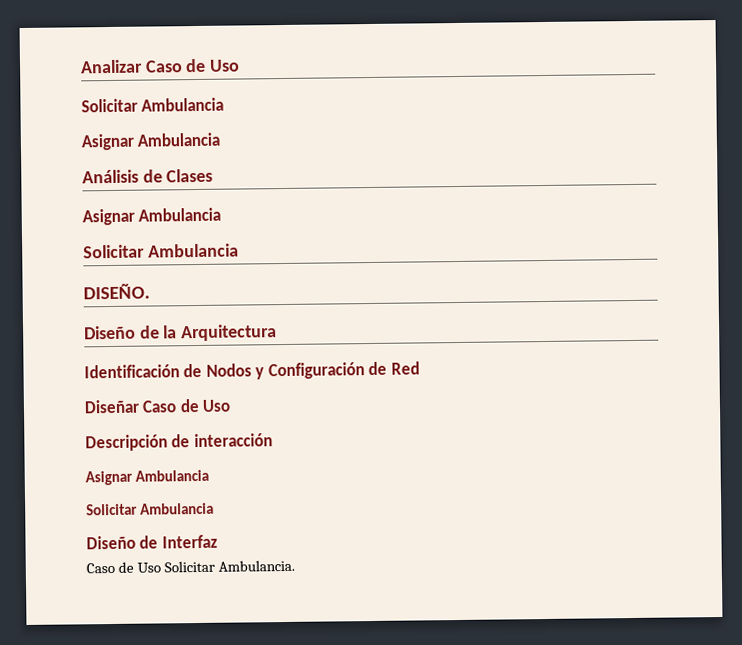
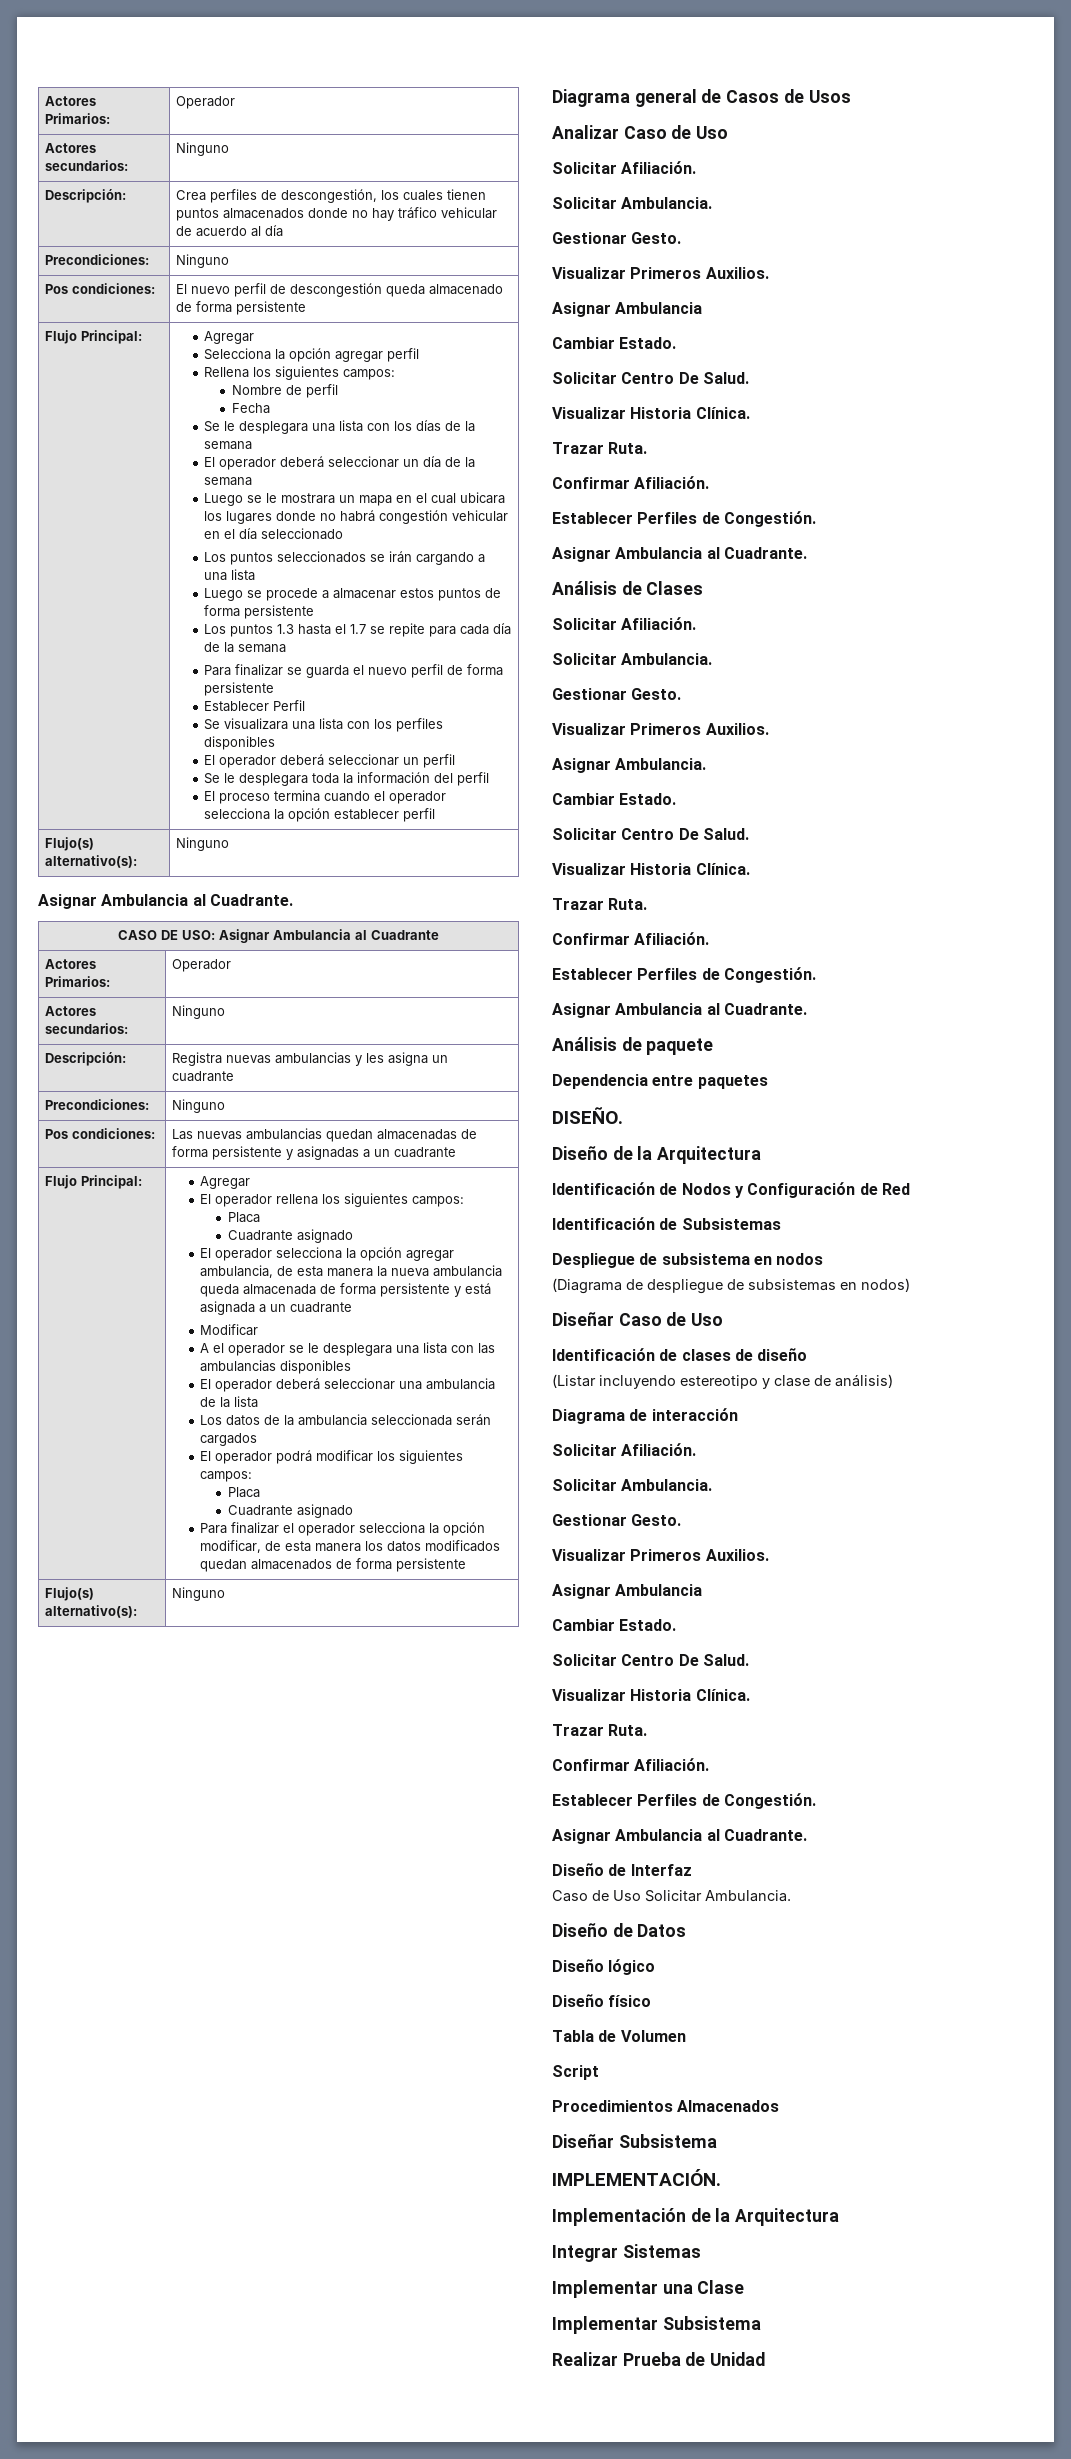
(80, 66) none -> [45,96,97,106] [45,113,111,124] [176,96,236,109] [45,143,97,153] [45,160,129,171] [176,142,230,156] [45,189,127,203] [176,189,487,203] [176,207,498,221] [176,225,284,237] [45,254,150,265] [176,254,230,268] [45,283,156,294] [176,283,504,297] [176,301,307,315] [45,330,143,344] [204,331,255,344] [204,348,420,362] [204,366,396,380] [232,384,339,398] [232,403,271,414] [204,420,476,434] [204,441,253,450] [204,456,476,470] [204,477,253,486] [204,492,506,506] [204,510,509,524] [204,528,344,540] [204,551,486,565] [204,569,256,581] [204,588,502,601] [204,605,315,619] [204,623,512,637] [204,642,287,653] [204,664,504,678] [204,682,275,696] [204,700,306,712] [204,718,444,732] [204,736,276,750] [204,754,456,768] [204,772,490,786] [204,790,447,804] [204,808,436,822] [45,837,95,851] [45,855,138,868] [176,837,230,851] [38,894,293,909] [117,929,439,943] [45,959,97,969] [45,976,111,987] [172,959,232,972] [45,1006,97,1016] [45,1023,129,1034] [172,1005,226,1019] [45,1052,127,1066] [172,1052,449,1066] [172,1071,235,1082] [45,1099,150,1110] [172,1099,226,1113] [45,1128,156,1139] [172,1128,478,1142] [172,1146,457,1160] [45,1175,143,1189] [200,1176,251,1189] [200,1193,465,1207] [228,1212,261,1223] [228,1229,354,1243] [200,1247,455,1261] [200,1265,503,1278] [200,1283,492,1297] [200,1301,353,1315] [200,1324,259,1336] [200,1342,496,1356] [200,1360,352,1374] [200,1378,496,1392] [200,1396,259,1408] [200,1414,492,1426] [200,1433,258,1446] [200,1450,464,1464] [200,1471,253,1482] [228,1487,261,1498] [228,1504,354,1518] [200,1522,486,1536] [200,1540,501,1553] [200,1558,467,1572] [45,1587,95,1601] [45,1605,138,1618] [172,1587,226,1601] [552,89,851,107] Actores Primarios: | Operador // Actores secundarios: | Ninguno // Descripción: | Crea perfiles de descongestión, los cuales tienen puntos almacenados donde no hay tráfico vehicular de acuerdo al día // Precondiciones: | Ninguno // Pos condiciones: | El nuevo perfil de descongestión queda almacenado de forma persistente // Flujo Principal: | Agregar // Selecciona la opción agregar perfil // Rellena los siguientes campos: // Nombre de perfil // Fecha // Se le desplegara una lista con los días de la semana // El operador deberá seleccionar un día de la semana // Luego se le mostrara un mapa en el cual ubicara los lugares donde no habrá congestión vehicular en el día seleccionado // Los puntos seleccionados se irán cargando a una lista // Luego se procede a almacenar estos puntos de forma persistente // Los puntos 1.3 hasta el 1.7 se repite para cada día de la semana // Para finalizar se guarda el nuevo perfil de forma persistente // Establecer Perfil // Se visualizara una lista con los perfiles disponibles // El operador deberá seleccionar un perfil // Se le desplegara toda la información del perfil // El proceso termina cuando el operador selecciona la opción establecer perfil // Flujo(s) alternativo(s): | Ninguno // Asignar Ambulancia al Cuadrante. // CASO DE USO: Asignar Ambulancia al Cuadrante // Actores Primarios: | Operador // Actores secundarios: | Ninguno // Descripción: | Registra nuevas ambulancias y les asigna un cuadrante // Precondiciones: | Ninguno // Pos condiciones: | Las nuevas ambulancias quedan almacenadas de forma persistente y asignadas a un cuadrante // Flujo Principal: | Agregar // El operador rellena los siguientes campos: // Placa // Cuadrante asignado // El operador selecciona la opción agregar ambulancia, de esta manera la nueva ambulancia queda almacenada de forma persistente y está asignada a un cuadrante // Modificar // A el operador se le desplegara una lista con las ambulancias disponibles // El operador deberá seleccionar una ambulancia de la lista // Los datos de la ambulancia seleccionada serán cargados // El operador podrá modificar los siguientes campos: // Placa // Cuadrante asignado // Para finalizar el operador selecciona la opción modificar, de esta manera los datos modificados quedan almacenados de forma persistente // Flujo(s) alternativo(s): | Ninguno // Diagrama general de Casos de Usos //
[141,97,225,112] [81,132,221,151] [82,168,214,184] [82,207,222,226] [83,243,239,259] Ambulancia // Asignar Ambulancia // Análisis de Clases // Asignar Ambulancia // Solicitar Ambulancia -> [621,161,697,174] [552,197,713,209] [552,232,682,244] [552,267,769,279] [552,302,703,317] [552,337,677,349] [552,372,749,384] [552,407,750,419] [552,442,648,454] [552,476,710,489] [552,511,816,527] [552,547,807,562] [552,581,704,595] [552,617,697,630] [552,653,713,665] [552,688,682,700] [552,723,769,735] [552,758,707,773] [552,793,677,805] [552,828,749,840] [552,863,750,875] [552,898,648,910] [552,932,710,945] [552,967,816,983] [552,1003,807,1018] [552,1037,714,1055] [552,1074,768,1089] Afiliación. // Solicitar Ambulancia. // Gestionar Gesto. // Visualizar Primeros Auxilios. // Asignar Ambulancia // Cambiar Estado. // Solicitar Centro De Salud. // Visualizar Historia Clínica. // Trazar Ruta. // Confirmar Afiliación. // Establecer Perfiles de Congestión. // Asignar Ambulancia al Cuadrante. // Análisis de Clases // Solicitar Afiliación. // Solicitar Ambulancia. // Gestionar Gesto. // Visualizar Primeros Auxilios. // Asignar Ambulancia. // Cambiar Estado. // Solicitar Centro De Salud. // Visualizar Historia Clínica. // Trazar Ruta. // Confirmar Afiliación. // Establecer Perfiles de Congestión. // Asignar Ambulancia al Cuadrante. // Análisis de paquete // Dependencia entre paquetes
[84,398,232,414] [85,433,273,452] [85,469,210,486] [86,502,215,516] Diseñar Caso de Uso // Descripción de interacción // Asignar Ambulancia // Solicitar Ambulancia -> [552,1217,781,1230] [552,1253,824,1268] [552,1278,910,1294] [552,1312,724,1326] [552,1348,808,1361] [552,1374,893,1389] [552,1408,738,1424] [552,1443,697,1456] [552,1479,713,1491] [552,1514,682,1526] [552,1549,769,1561] [552,1584,703,1599] [552,1619,677,1631] [552,1654,749,1666] [552,1689,750,1701] [552,1724,648,1736] [552,1758,710,1771] [552,1793,816,1809] [552,1829,807,1844] Identificación de Subsistemas // Despliegue de subsistema en nodos // (Diagrama de despliegue de subsistemas en nodos) // Diseñar Caso de Uso // Identificación de clases de diseño // (Listar incluyendo estereotipo y clase de análisis) // Diagrama de interacción // Solicitar Afiliación. // Solicitar Ambulancia. // Gestionar Gesto. // Visualizar Primeros Auxilios. // Asignar Ambulancia // Cambiar Estado. // Solicitar Centro De Salud. // Visualizar Historia Clínica. // Trazar Ruta. // Confirmar Afiliación. // Establecer Perfiles de Congestión. // Asignar Ambulancia al Cuadrante.
(295, 565) none -> [552,1923,687,1937] [552,1959,656,1975] [552,1994,652,2007] [552,2030,686,2042] [552,2065,599,2080] [552,2100,780,2112] [552,2134,717,2148] [552,2169,721,2186] [552,2208,840,2226] [552,2244,701,2262] [552,2280,745,2298] [552,2316,761,2334] [552,2352,766,2366] // Diseño de Datos // Diseño lógico // Diseño físico // Tabla de Volumen // Script // Procedimientos Almacenados // Diseñar Subsistema // IMPLEMENTACIÓN. // Implementación de la Arquitectura // Integrar Sistemas // Implementar una Clase // Implementar Subsistema // Realizar Prueba de Unidad

